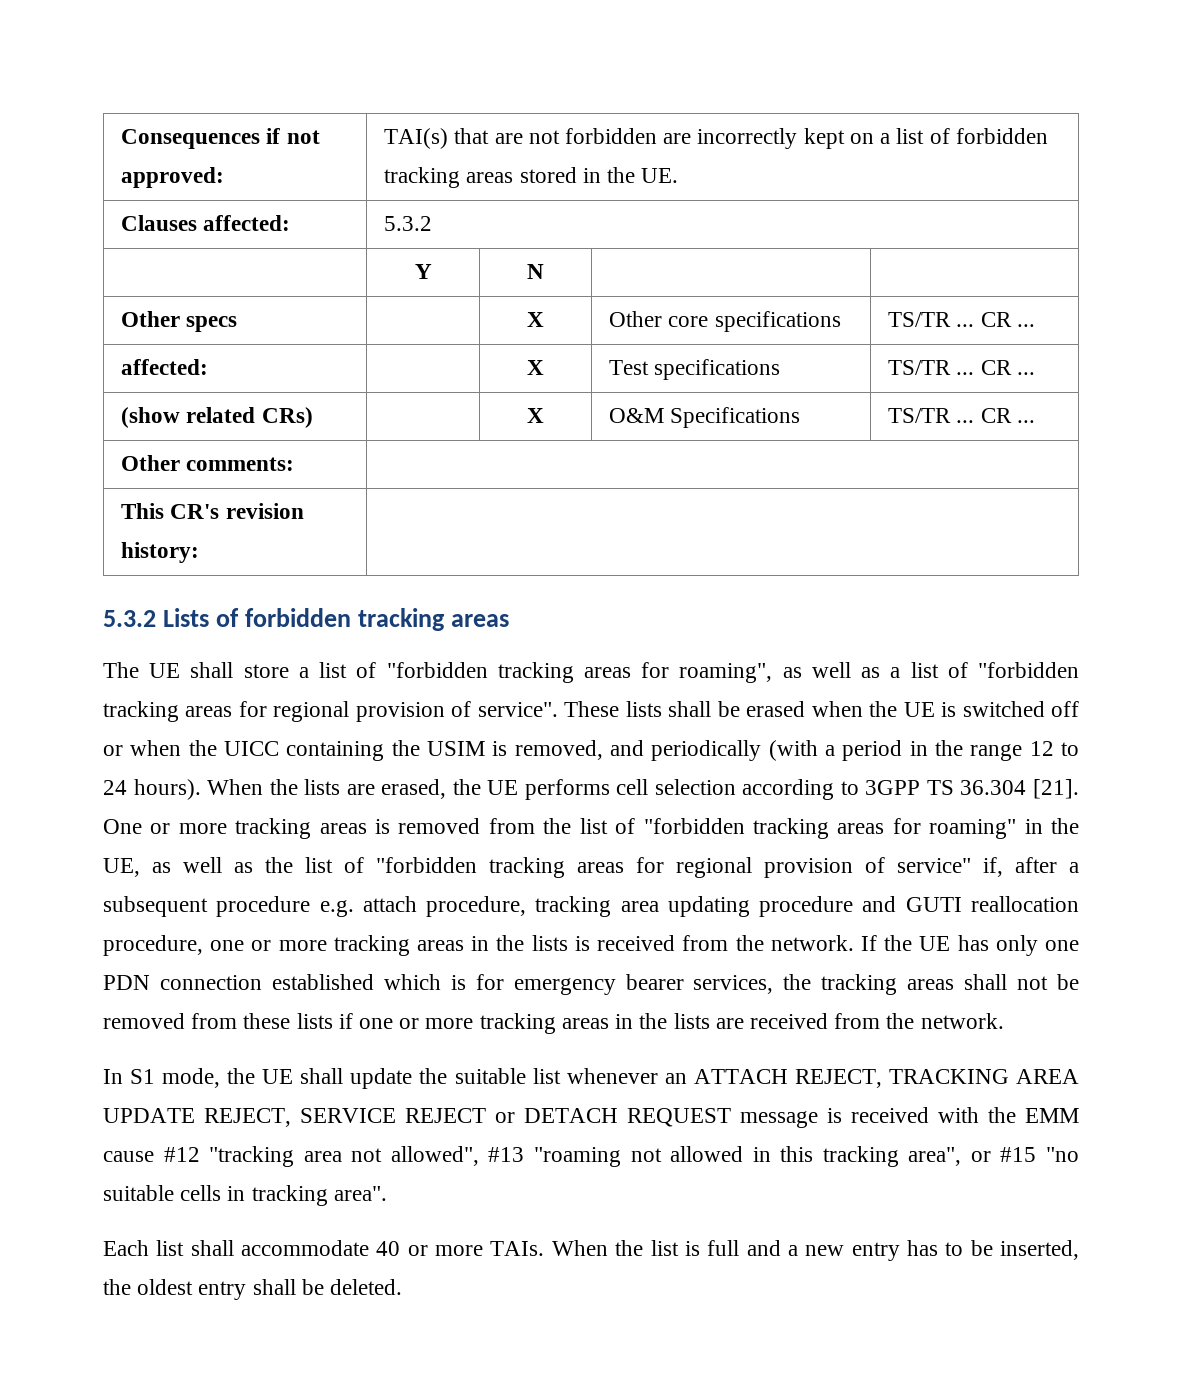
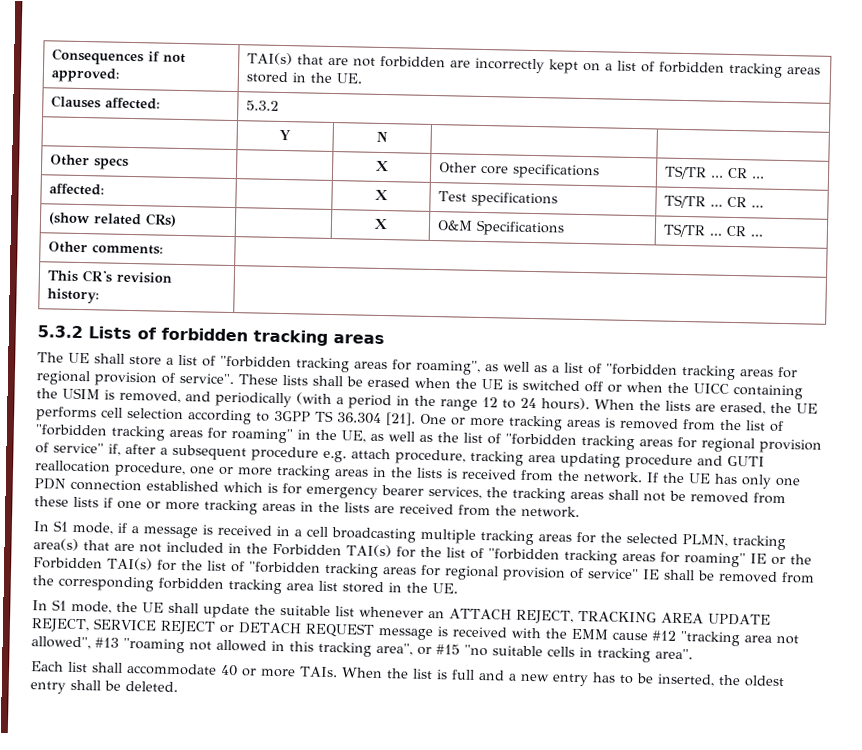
(1004, 1021) none -> [33,520,786,551] [33,538,812,568] [33,557,815,584] [32,575,458,595] // In S1 mode, if a message is received in a cell broadcasting multiple tracking areas for the selected PLMN, tracking area(s) that are not included in the Forbidden TAI(s) for the list of "forbidden tracking areas for roaming" IE or the Forbidden TAI(s) for the list of "forbidden tracking areas for regional provision of service" IE shall be removed from the corresponding forbidden tracking area list stored in the UE.

